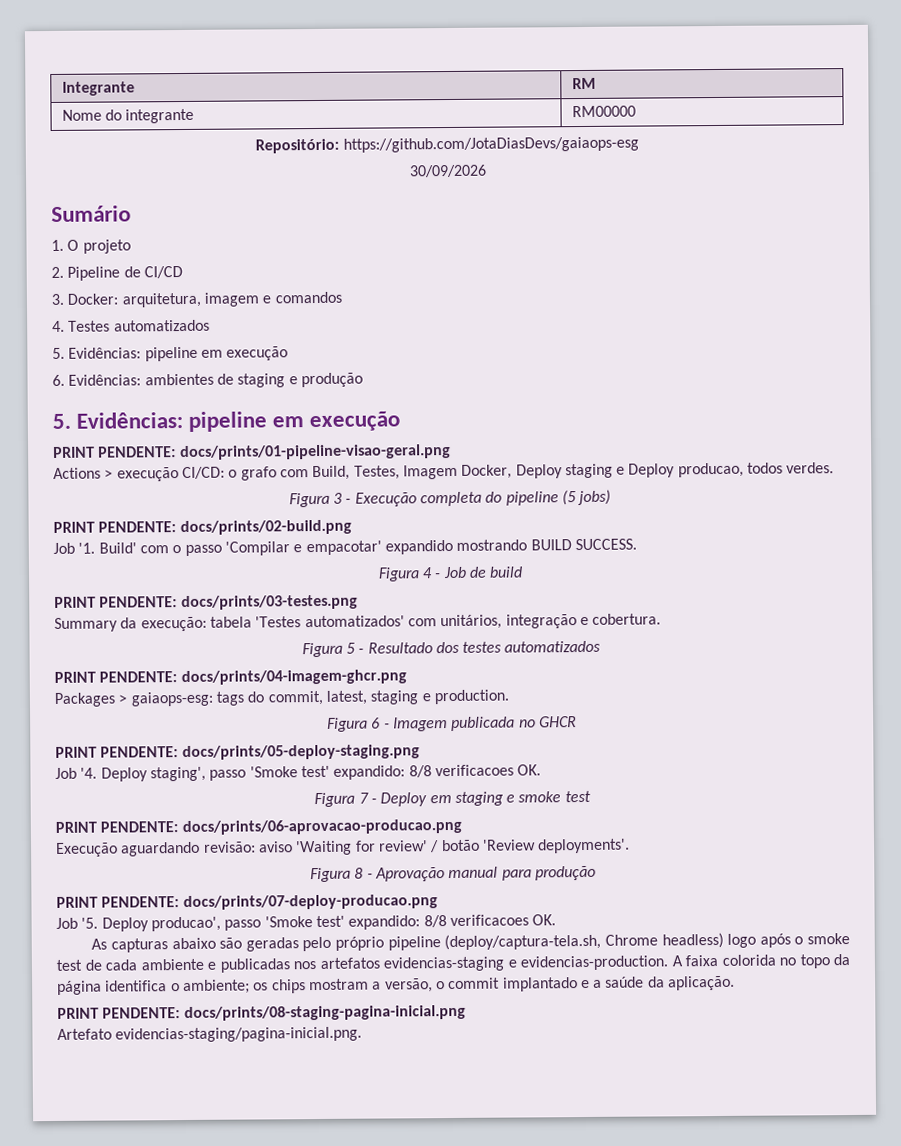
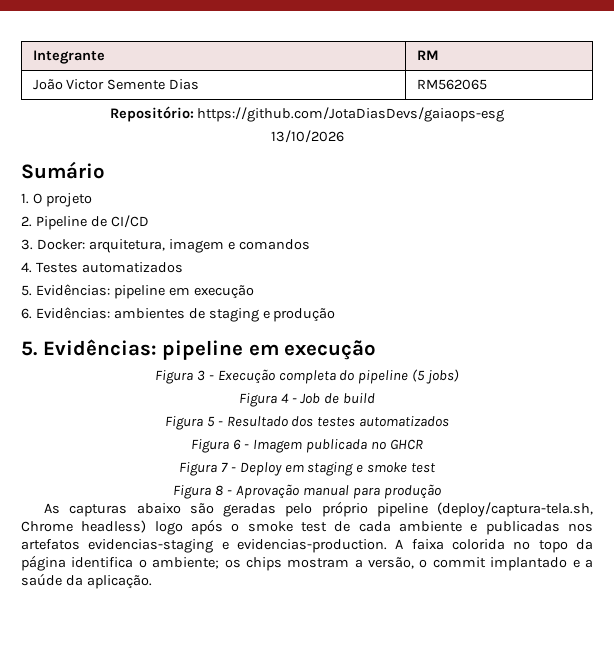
[61,108,195,124] [571,105,636,118] Nome do integrante | RM00000 -> [32,79,200,90] [416,79,487,90] João Victor Semente Dias | RM562065
[408,164,487,178] 30/09/2026 -> [270,130,344,143] 13/10/2026
[53,443,451,461] [53,462,835,482] // PRINT PENDENTE: docs/prints/01-pipeline-visao-geral.png // Actions > execução CI/CD: o grafo com Build, Testes, Imagem Docker, Deploy staging e Deploy producao, todos verdes. -> (377, 350) none
[53,519,352,536] [53,538,637,556] // PRINT PENDENTE: docs/prints/02-build.png // Job '1. Build' com o passo 'Compilar e empacotar' expandido mostrando BUILD SUCCESS. -> (460, 376) none
[54,594,358,611] [54,613,662,632] // PRINT PENDENTE: docs/prints/03-testes.png // Summary da execução: tabela 'Testes automatizados' com unitários, integração e cobertura. -> (376, 398) none
[54,669,407,686] [54,689,509,707] // PRINT PENDENTE: docs/prints/04-imagem-ghcr.png // Packages > gaiaops-esg: tags do commit, latest, staging e production. -> (450, 421) none
[55,744,420,761] [55,764,542,782] // PRINT PENDENTE: docs/prints/05-deploy-staging.png // Job '4. Deploy staging', passo 'Smoke test' expandido: 8/8 verificacoes OK. -> (423, 444) none
[55,818,462,836] [56,838,631,857] // PRINT PENDENTE: docs/prints/06-aprovacao-producao.png // Execução aguardando revisão: aviso 'Waiting for review' / botão 'Review deployments'. -> (437, 468) none
[56,894,438,911] [56,914,557,932] // PRINT PENDENTE: docs/prints/07-deploy-producao.png // Job '5. Deploy producao', passo 'Smoke test' expandido: 8/8 verificacoes OK. -> (442, 491) none
[57,1004,466,1022] [57,1026,363,1043] // PRINT PENDENTE: docs/prints/08-staging-pagina-inicial.png // Artefato evidencias-staging/pagina-inicial.png. -> (152, 582) none

